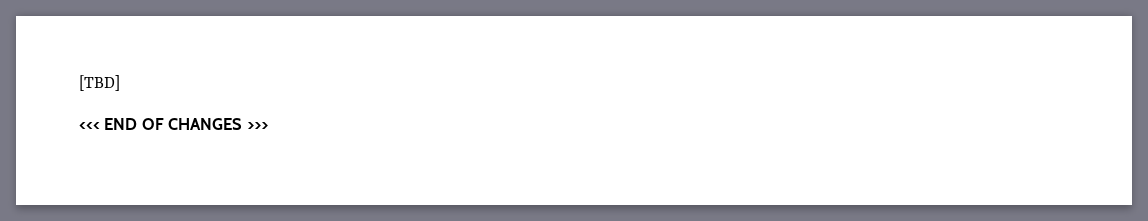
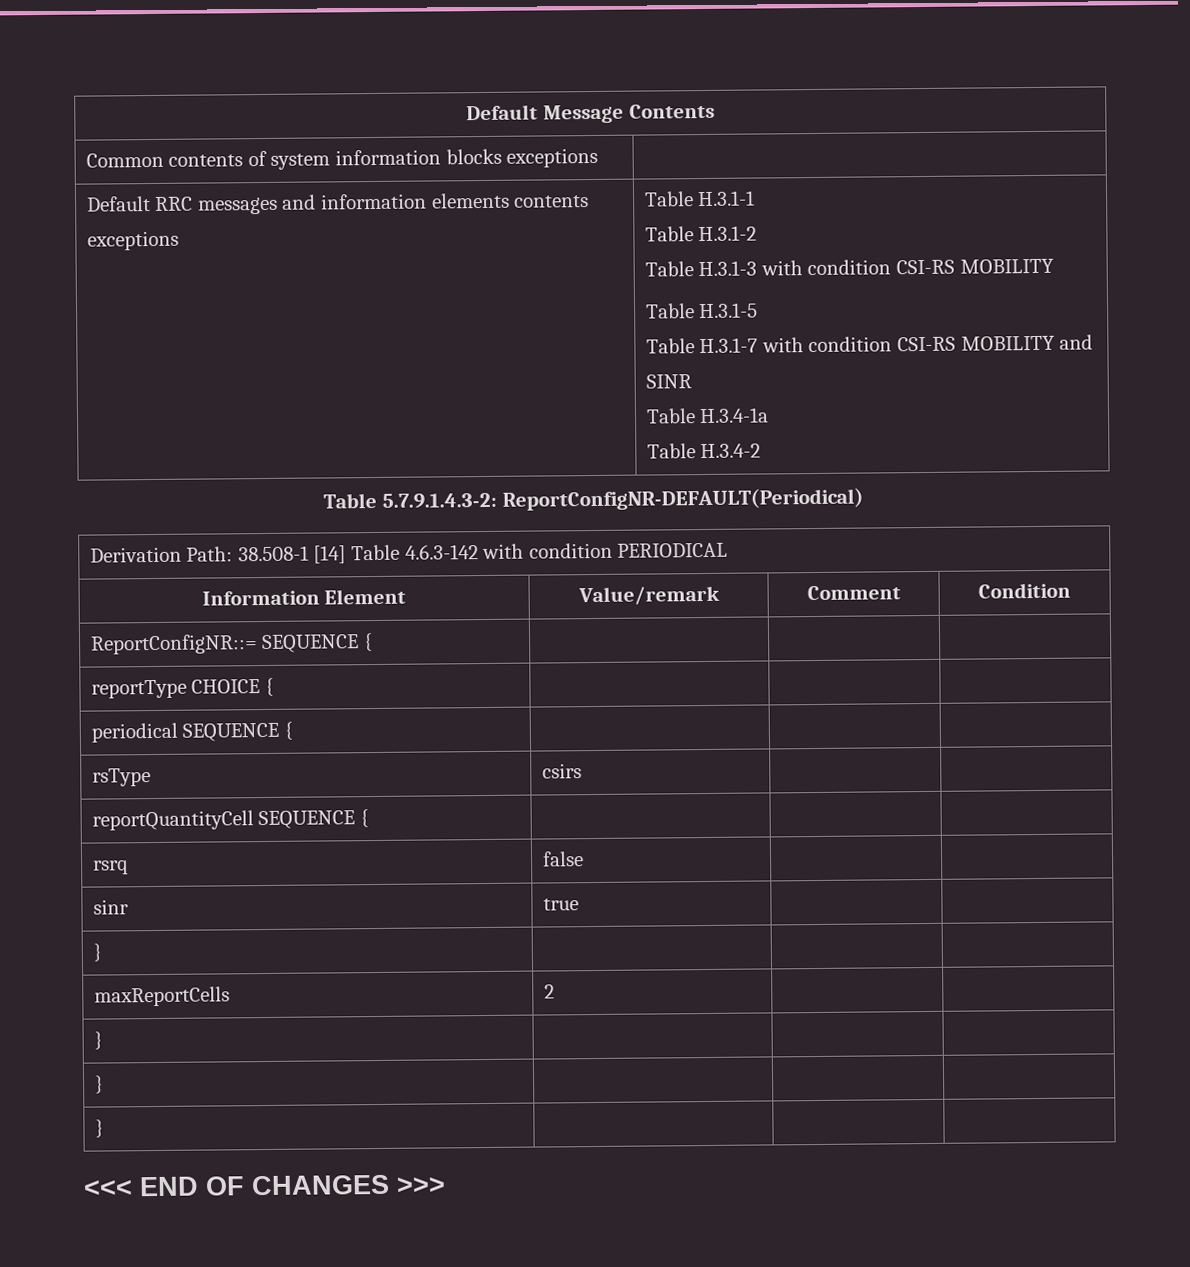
[79,75,120,91] [TBD] -> [466,103,715,124] [85,147,599,170] [86,192,590,215] [86,230,179,251] [643,190,756,207] [644,225,758,242] [644,258,1054,277] [645,302,759,319] [645,334,1094,354] [645,374,692,389] [645,407,770,424] [646,443,762,459] [323,487,864,511] [89,542,729,564] [201,588,407,606] [577,585,720,606] [806,585,901,601] [978,582,1071,599] [89,633,373,655] [90,677,274,699] [90,721,293,743] [91,768,151,787] [541,763,582,779] [91,809,369,831] [92,860,129,875] [541,851,584,867] [92,899,129,915] [542,898,579,911] [92,943,102,962] [93,986,230,1007] [543,984,555,999] [93,1031,103,1050] [93,1075,104,1094] [94,1119,104,1138] Default Message Contents // Common contents of system information blocks exceptions | // Default RRC messages and information elements contents exceptions | Table H.3.1-1 // Table H.3.1-2 // Table H.3.1-3 with condition CSI-RS MOBILITY // Table H.3.1-5 // Table H.3.1-7 with condition CSI-RS MOBILITY and SINR // Table H.3.4-1a // Table H.3.4-2 // Table 5.7.9.1.4.3-2: ReportConfigNR-DEFAULT(Periodical) // Derivation Path: 38.508-1 [14] Table 4.6.3-142 with condition PERIODICAL // Information Element | Value/remark | Comment | Condition // ReportConfigNR::= SEQUENCE { | | | // reportType CHOICE { | | | // periodical SEQUENCE { | | | // rsType | csirs | | // reportQuantityCell SEQUENCE { | | | // rsrq | false | | // sinr | true | | // } | | | // maxReportCells | 2 | | // } | | | // } | | | // } | | |

